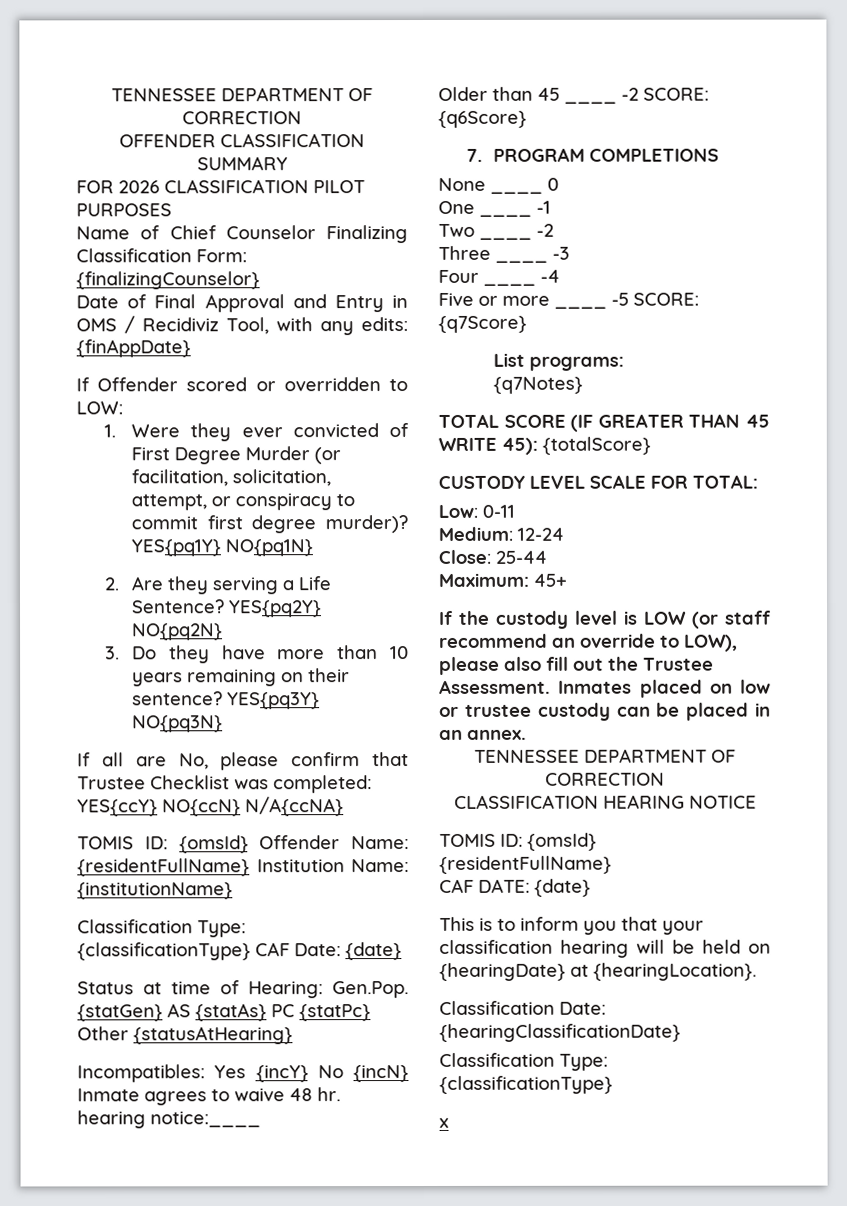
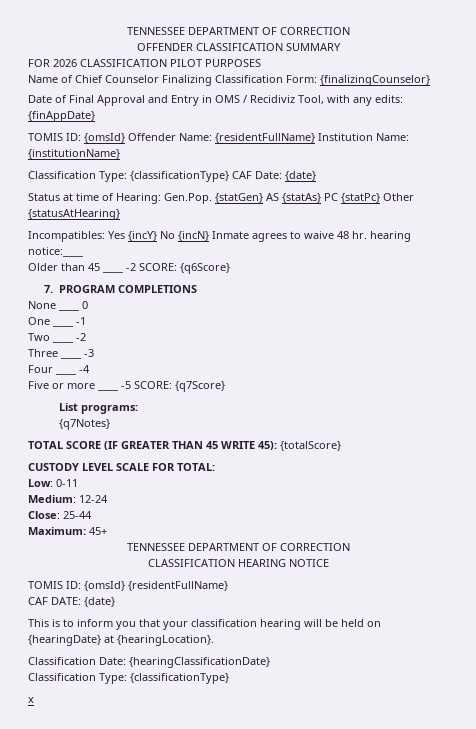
[76,377,408,392] [76,401,123,415] [103,423,410,442] [131,446,342,465] [131,469,332,487] [131,493,356,511] [131,515,408,534] [131,539,314,557] [103,576,332,595] [131,599,323,618] [132,623,224,641] [104,645,409,664] [132,668,351,687] [132,691,321,710] [132,715,224,733] [77,752,409,771] [77,775,372,794] [77,796,344,817] // If Offender scored or overridden to LOW: // 1. Were they ever convicted of First Degree Murder (or facilitation, solicitation, attempt, or conspiracy to commit first degree murder)? YES{pq1Y} NO{pq1N} // 2. Are they serving a Life Sentence? YES{pq2Y} NO{pq2N} // 3. Do they have more than 10 years remaining on their sentence? YES{pq3Y} NO{pq3N} // If all are No, please confirm that Trustee Checklist was completed: YES{ccY} NO{ccN} N/A{ccNA} -> (95, 116) none
[439,610,771,629] [439,633,738,652] [439,656,714,675] [439,679,771,698] [439,702,771,721] [439,729,527,740] // If the custody level is LOW (or staff recommend an override to LOW), please also fill out the Trustee Assessment. Inmates placed on low or trustee custody can be placed in an annex. -> (107, 531) none

